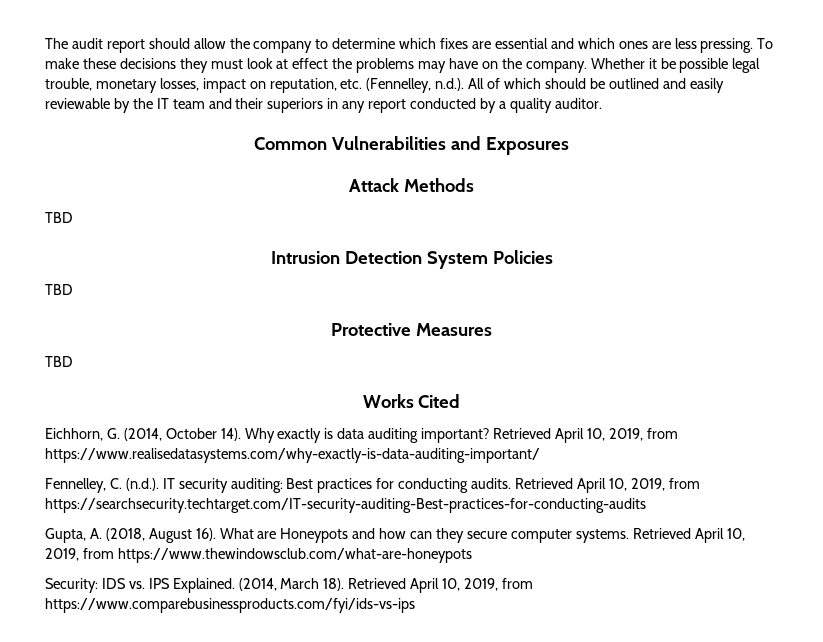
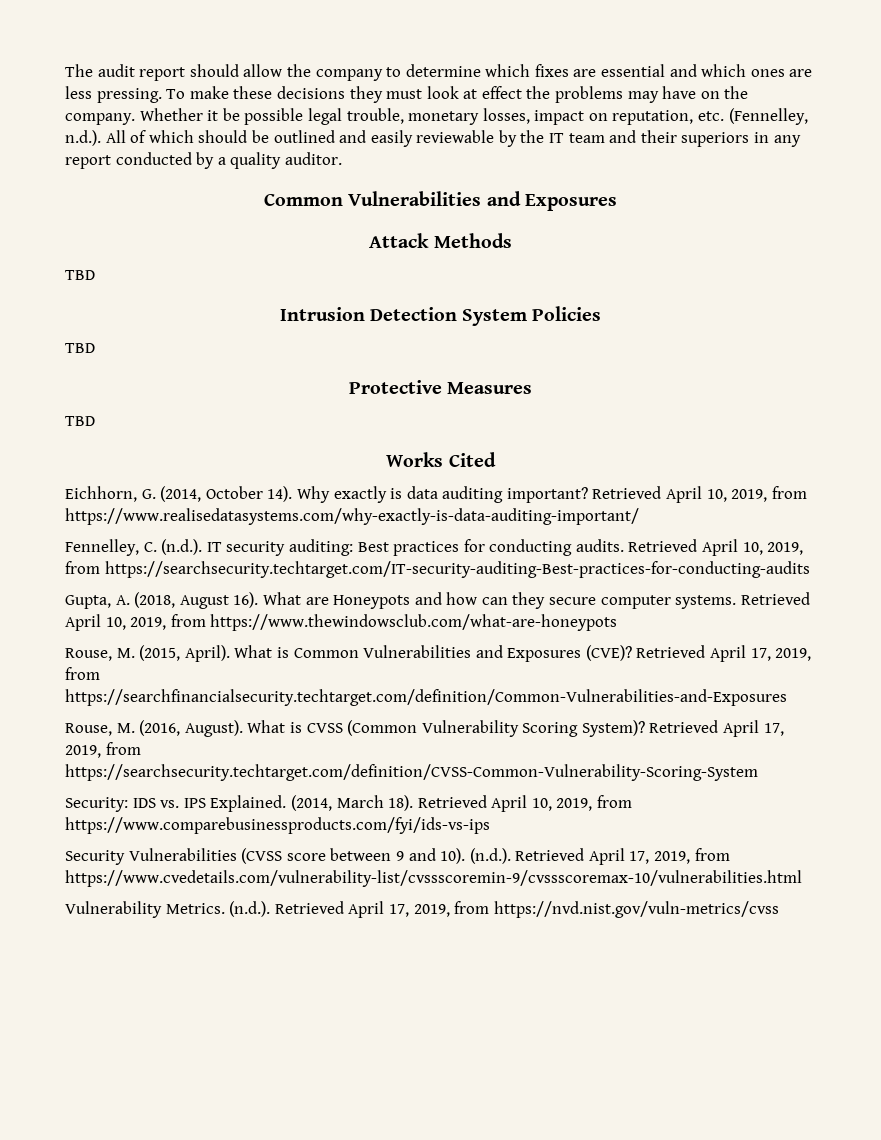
(472, 555) none -> [65,645,812,662] [65,667,100,680] [65,689,787,706] [65,720,784,737] [65,742,141,758] [65,764,758,781] // Rouse, M. (2015, April). What is Common Vulnerabilities and Exposures (CVE)? Retrieved April 17, 2019, from https://searchfinancialsecurity.techtarget.com/definition/Common-Vulnerabilities-and-Exposures // Rouse, M. (2016, August). What is CVSS (Common Vulnerability Scoring System)? Retrieved April 17, 2019, from https://searchsecurity.techtarget.com/definition/CVSS-Common-Vulnerability-Scoring-System
(415, 605) none -> [65,848,730,865] [65,870,802,887] [65,901,779,918] // Security Vulnerabilities (CVSS score between 9 and 10). (n.d.). Retrieved April 17, 2019, from https://www.cvedetails.com/vulnerability-list/cvssscoremin-9/cvssscoremax-10/vulnerabilities.html // Vulnerability Metrics. (n.d.). Retrieved April 17, 2019, from https://nvd.nist.gov/vuln-metrics/cvss

